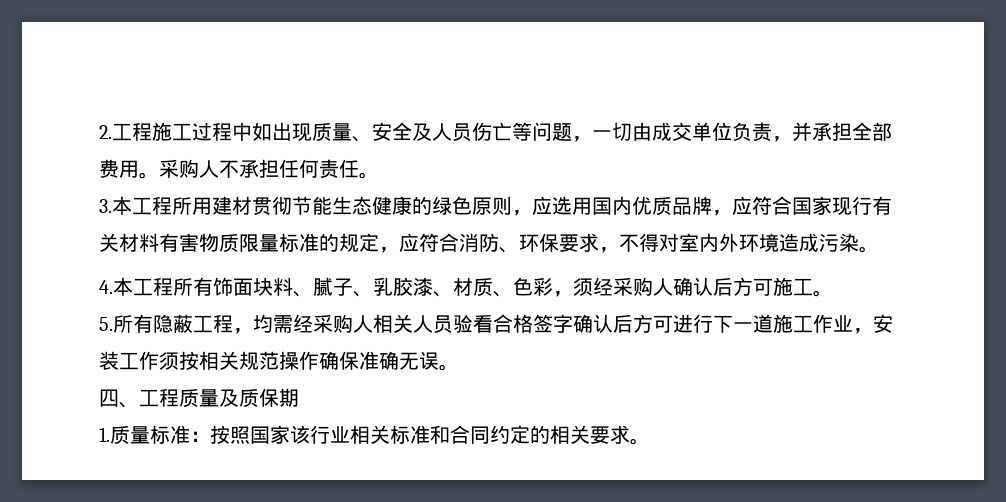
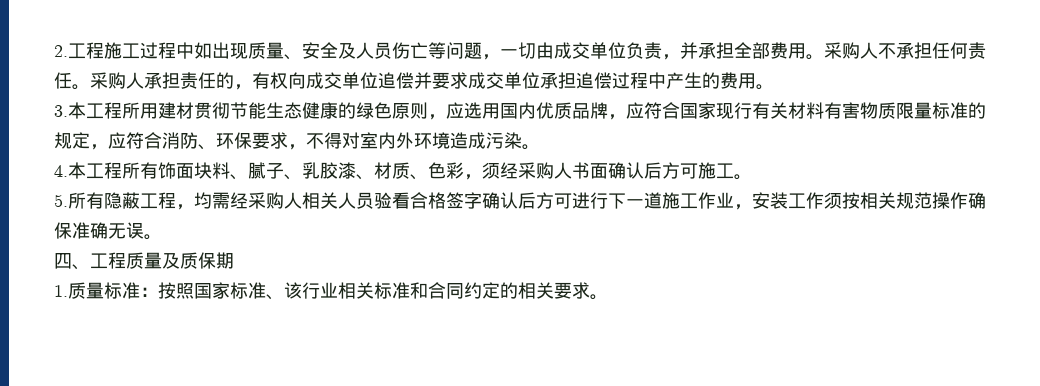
(379, 175) none -> [90,72,774,90] 采购人承担责任的，有权向成交单位追偿并要求成交单位承担追偿过程中产生的费用。
(673, 287) none -> [572,162,608,179] 书面
(290, 434) none -> [230,282,284,300] 标准、

